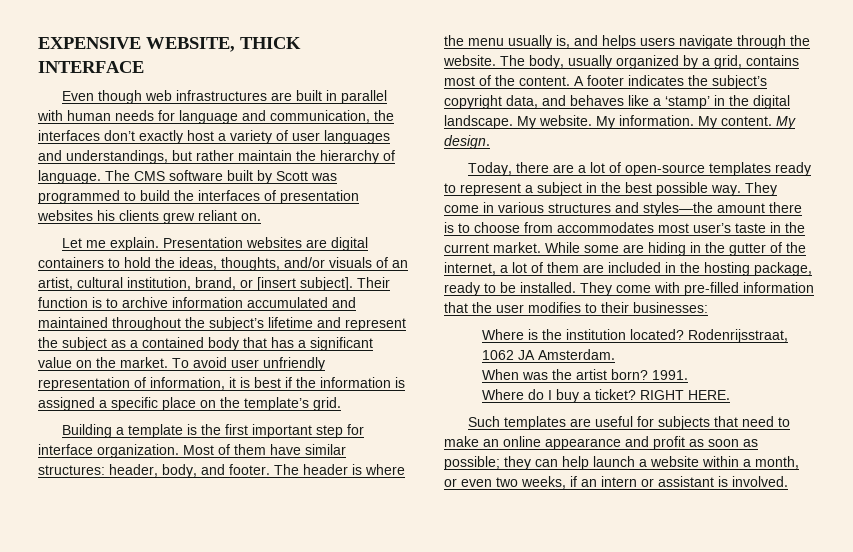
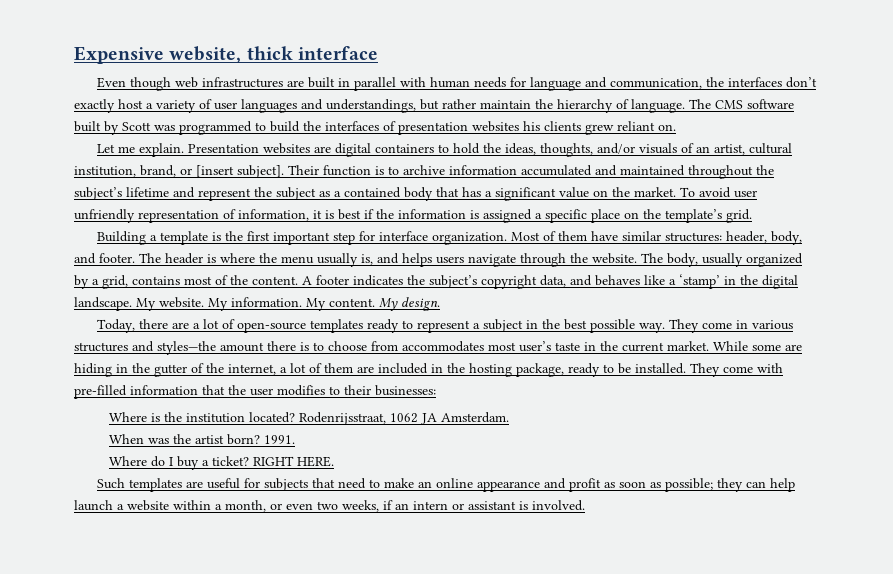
[38,37,301,52] [38,61,144,73] EXPENSIVE WEBSITE, THICK INTERFACE -> [74,46,378,64] Expensive website, thick interface

